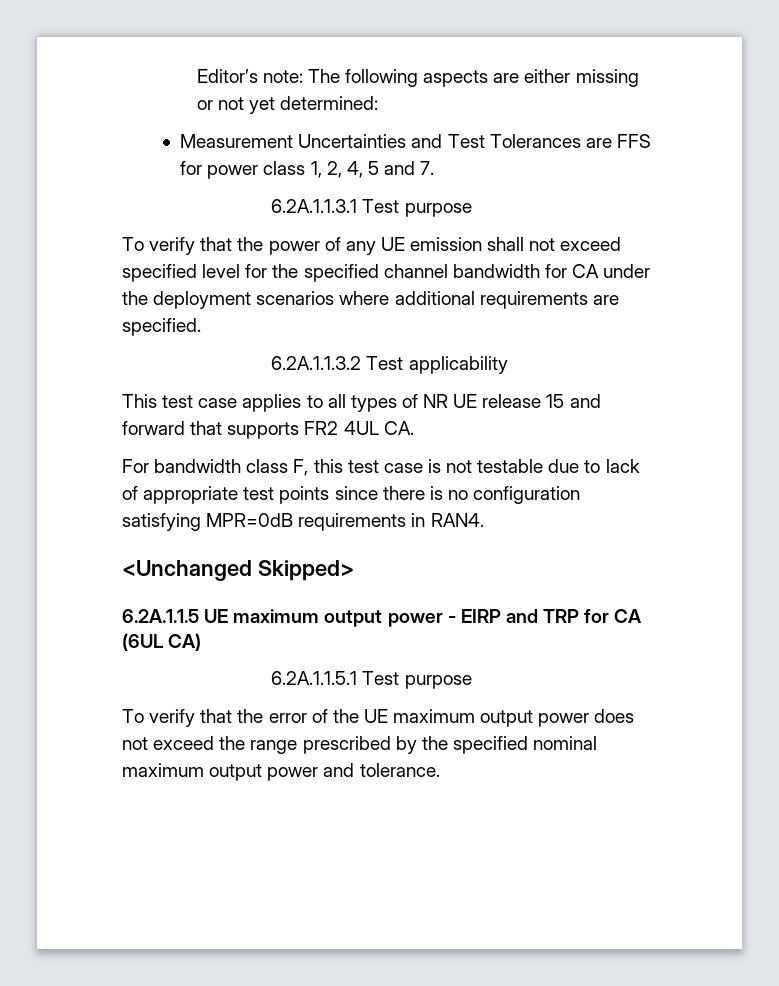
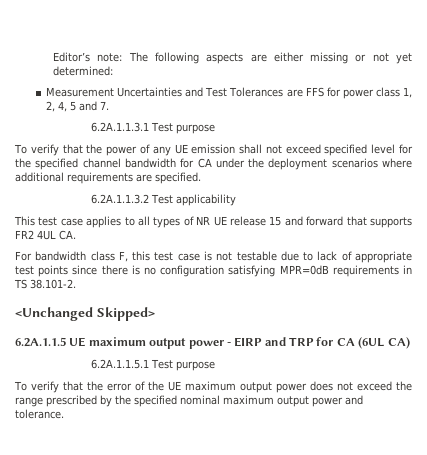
[430,513,484,527] RAN4. -> [14,279,76,289] TS 38.101-2.

